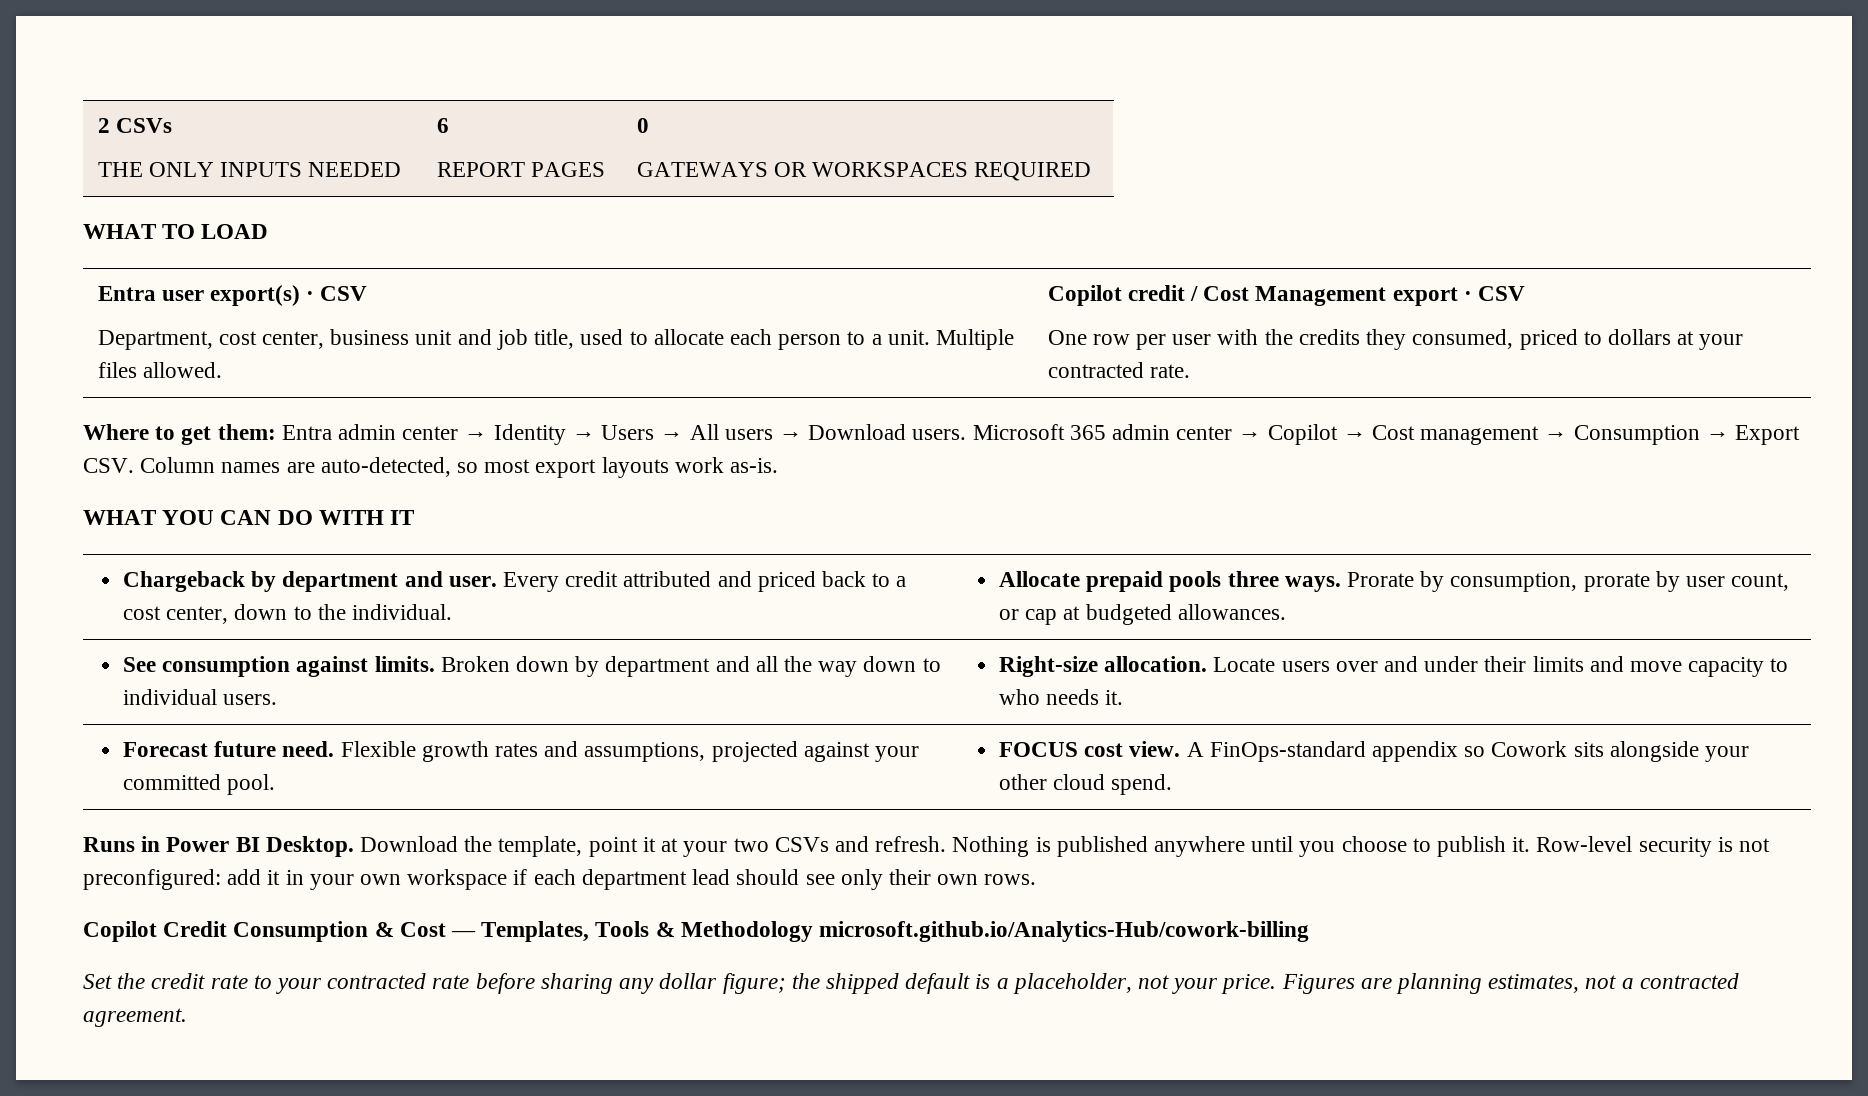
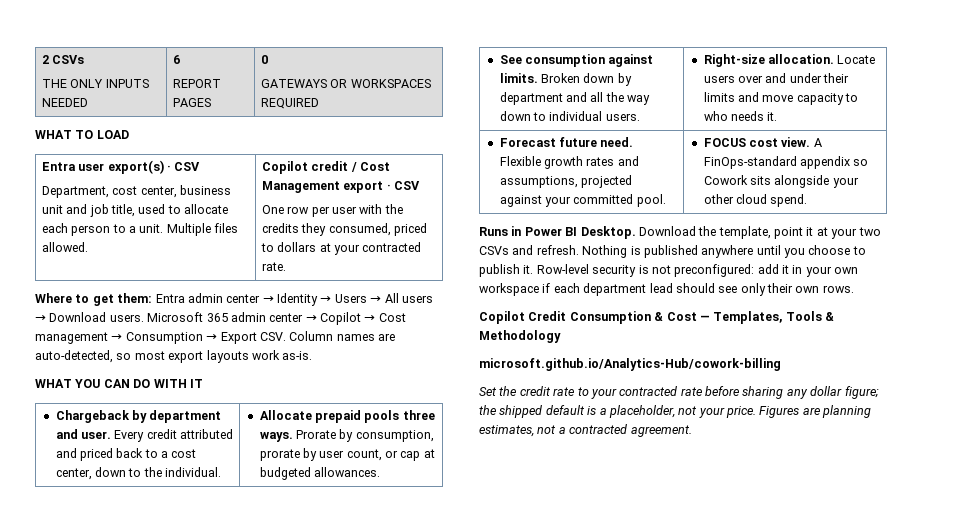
(813, 931) none -> (561, 336) //

